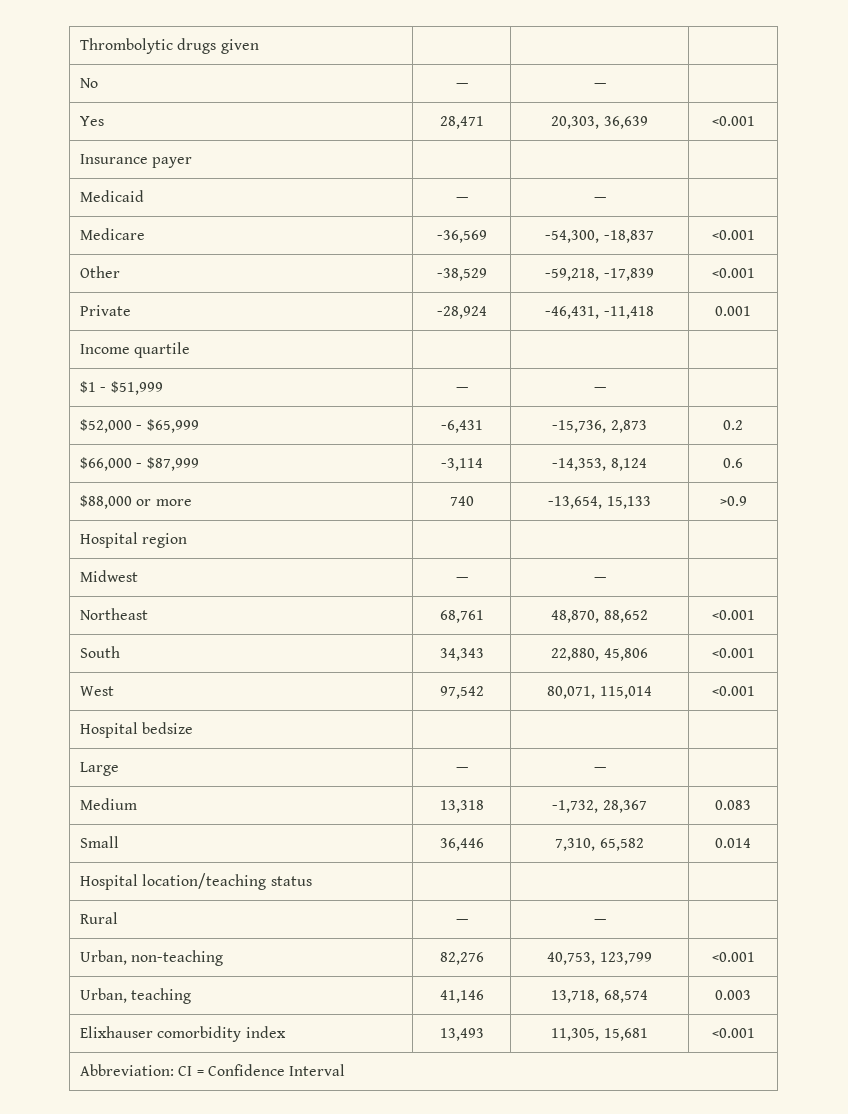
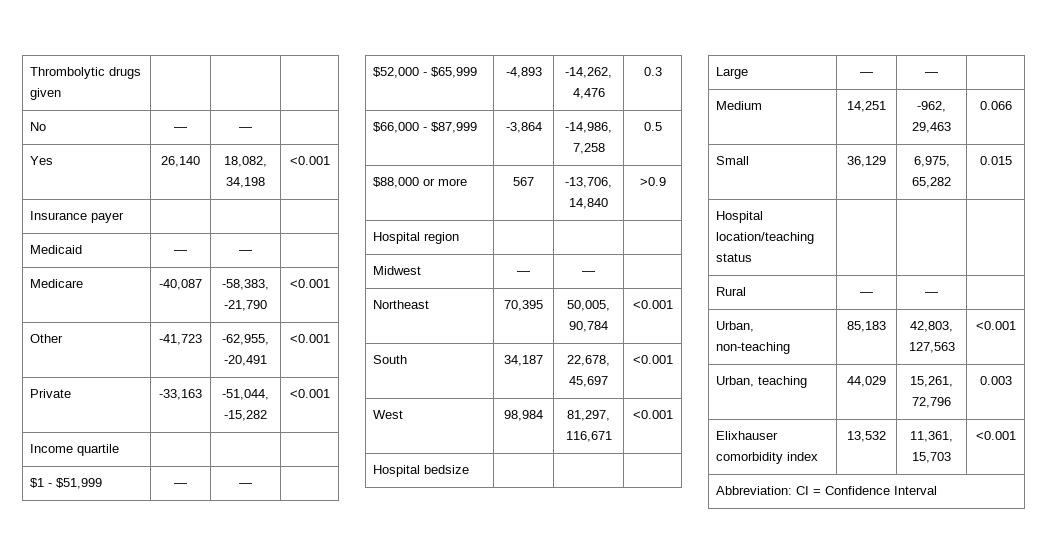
[439,116,484,129] [551,116,648,129] 28,471 | 20,303, 36,639 -> [161,156,200,167] [224,156,267,167] [226,177,265,188] 26,140 | 18,082, 34,198
[436,230,487,243] [545,230,654,243] -36,569 | -54,300, -18,837 -> [159,279,202,290] [222,279,269,290] [224,300,267,311] -40,087 | -58,383, -21,790
[436,268,487,281] [545,268,654,281] -38,529 | -59,218, -17,839 -> [159,334,202,345] [222,334,269,345] [224,355,267,366] -41,723 | -62,955, -20,491
[436,306,487,319] [545,306,654,319] [715,306,751,316] -28,924 | -46,431, -11,418 | 0.001 -> [159,389,202,400] [222,389,269,400] [224,410,267,421] [289,389,330,398] -33,163 | -51,044, -15,282 | <0.001
[440,420,483,433] [552,420,647,433] [723,420,743,430] -6,431 | -15,736, 2,873 | 0.2 -> [505,67,542,78] [565,67,612,78] [572,88,605,99] [643,67,662,76] -4,893 | -14,262, 4,476 | 0.3
[440,458,483,471] [552,458,647,471] [723,458,743,468] -3,114 | -14,353, 8,124 | 0.6 -> [505,122,542,133] [565,122,612,133] [572,143,605,154] [643,122,662,131] -3,864 | -14,986, 7,258 | 0.5
[449,496,474,506] [548,496,651,509] 740 | -13,654, 15,133 -> [513,177,534,186] [565,177,612,188] [569,198,608,209] 567 | -13,706, 14,840
[439,610,484,623] [551,610,648,623] 68,761 | 48,870, 88,652 -> [504,300,543,311] [567,300,610,311] [569,321,608,332] 70,395 | 50,005, 90,784
[439,648,484,661] [551,648,648,661] 34,343 | 22,880, 45,806 -> [504,355,543,366] [567,355,610,366] [569,376,608,387] 34,187 | 22,678, 45,697
[439,686,484,699] [547,686,652,699] 97,542 | 80,071, 115,014 -> [504,410,543,421] [567,410,610,421] [565,431,612,442] 98,984 | 81,297, 116,671
[439,800,484,813] [552,800,647,813] [715,800,751,810] [80,836,120,848] [439,838,484,851] [555,838,644,851] [715,838,751,848] 13,318 | -1,732, 28,367 | 0.083 // Small | 36,446 | 7,310, 65,582 | 0.014 -> [847,101,886,112] [917,101,946,112] [912,122,951,133] [979,101,1012,110] [716,156,750,165] [847,156,886,167] [913,156,950,167] [912,177,951,188] [979,156,1012,165] 14,251 | -962, 29,463 | 0.066 // Small | 36,129 | 6,975, 65,282 | 0.015
[439,952,484,965] [547,952,652,965] 82,276 | 40,753, 123,799 -> [847,321,886,332] [910,321,953,332] [908,342,955,353] 85,183 | 42,803, 127,563
[439,990,484,1003] [551,990,648,1003] 41,146 | 13,718, 68,574 -> [847,376,886,387] [910,376,953,387] [912,397,951,408] 44,029 | 15,261, 72,796
[439,1028,484,1041] [551,1028,648,1041] 13,493 | 11,305, 15,681 -> [847,431,886,442] [910,431,953,442] [912,452,951,463] 13,532 | 11,361, 15,703

